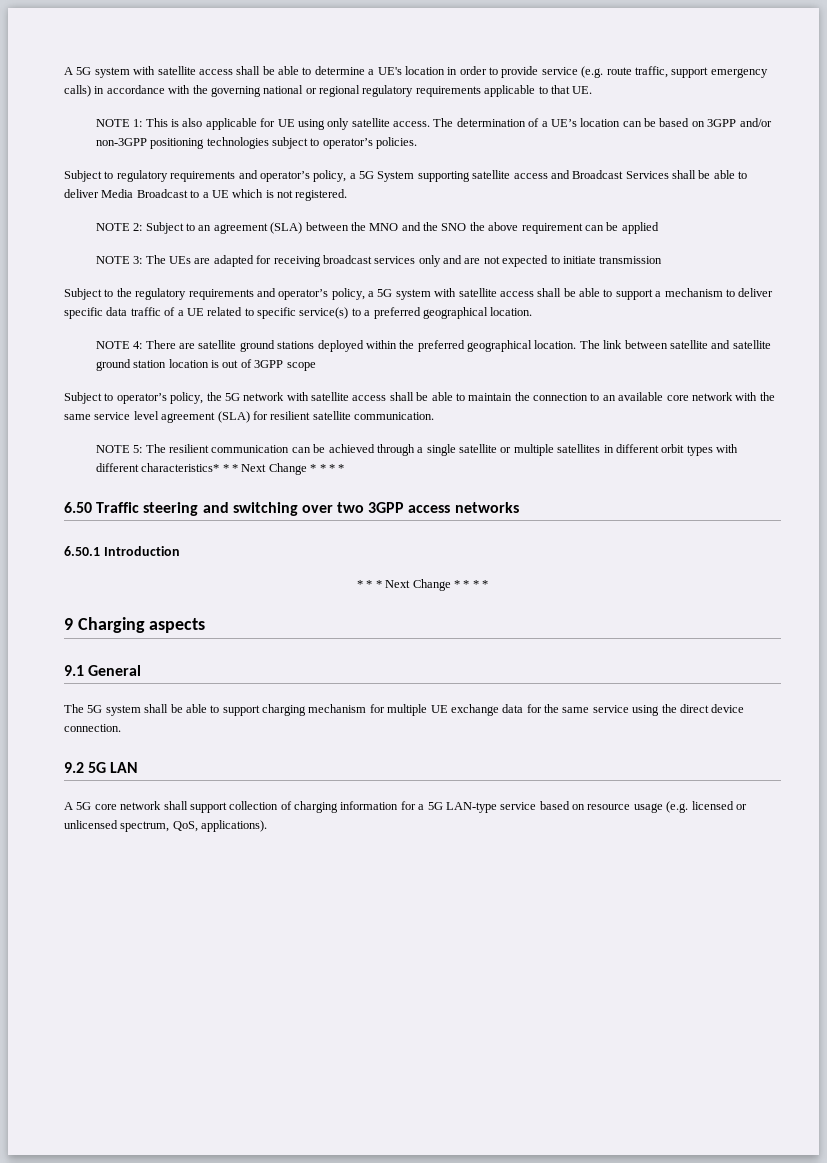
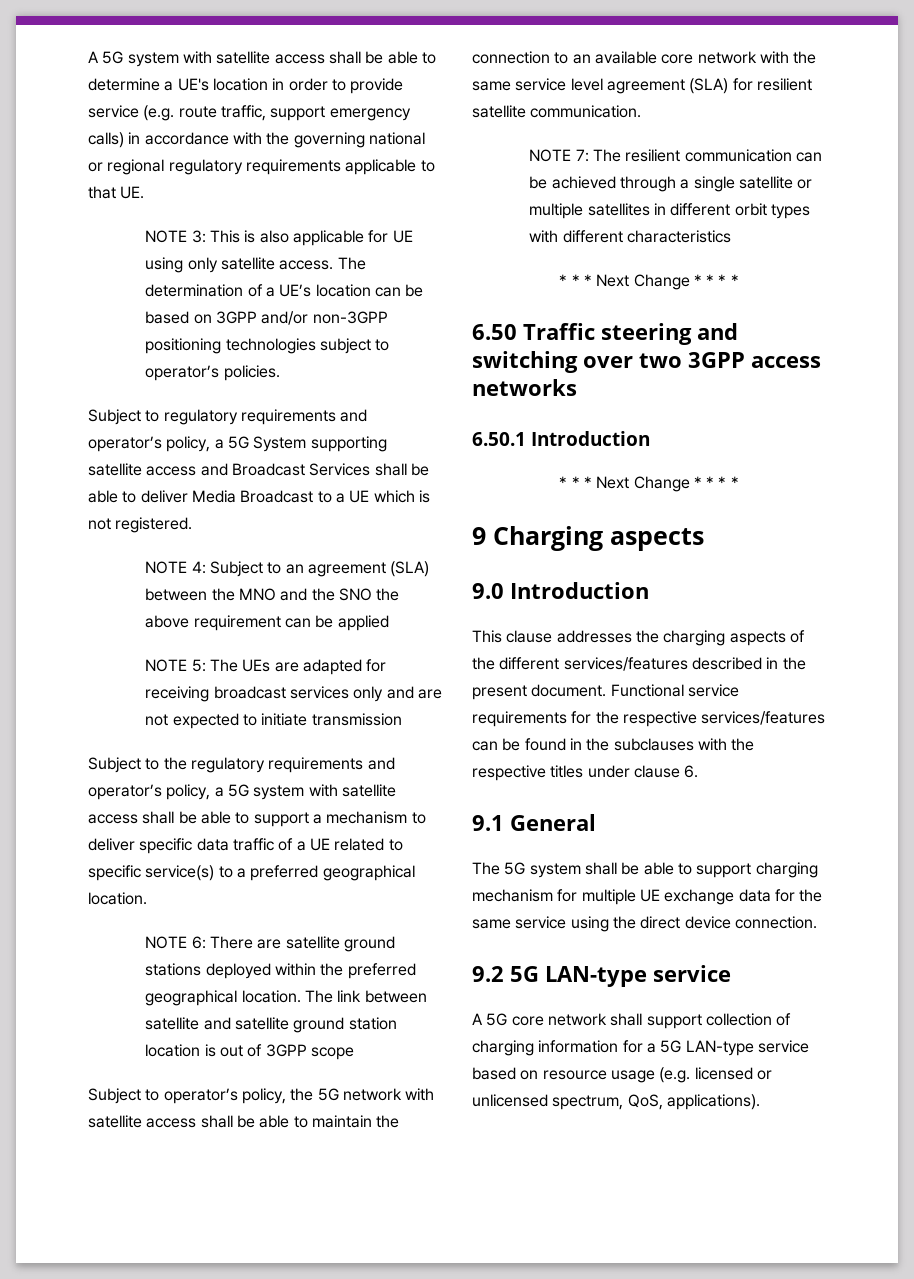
[133,119,143,127] 1: -> [191,230,206,243] 3:
[133,223,143,231] 2: -> [191,561,206,574] 4:
[133,256,143,264] 3: -> [191,659,206,672] 5:
[133,341,143,349] 4: -> [191,936,206,949] 6:
[133,445,143,453] 5: -> [575,149,589,162] 7:
[141,463,220,472] characteristics* -> [626,230,731,243] [559,274,568,286] characteristics // *
(206, 625) none -> [472,582,649,599] [472,630,805,646] [472,657,806,671] [472,684,739,700] [472,711,826,727] [472,738,755,751] [472,765,699,781] // 9.0 Introduction // This clause addresses the charging aspects of the different services/features described in the present document. Functional service requirements for the respective services/features can be found in the subclauses with the respective titles under clause 6.
[110,762,139,773] LAN -> [545,965,731,987] LAN-type service

